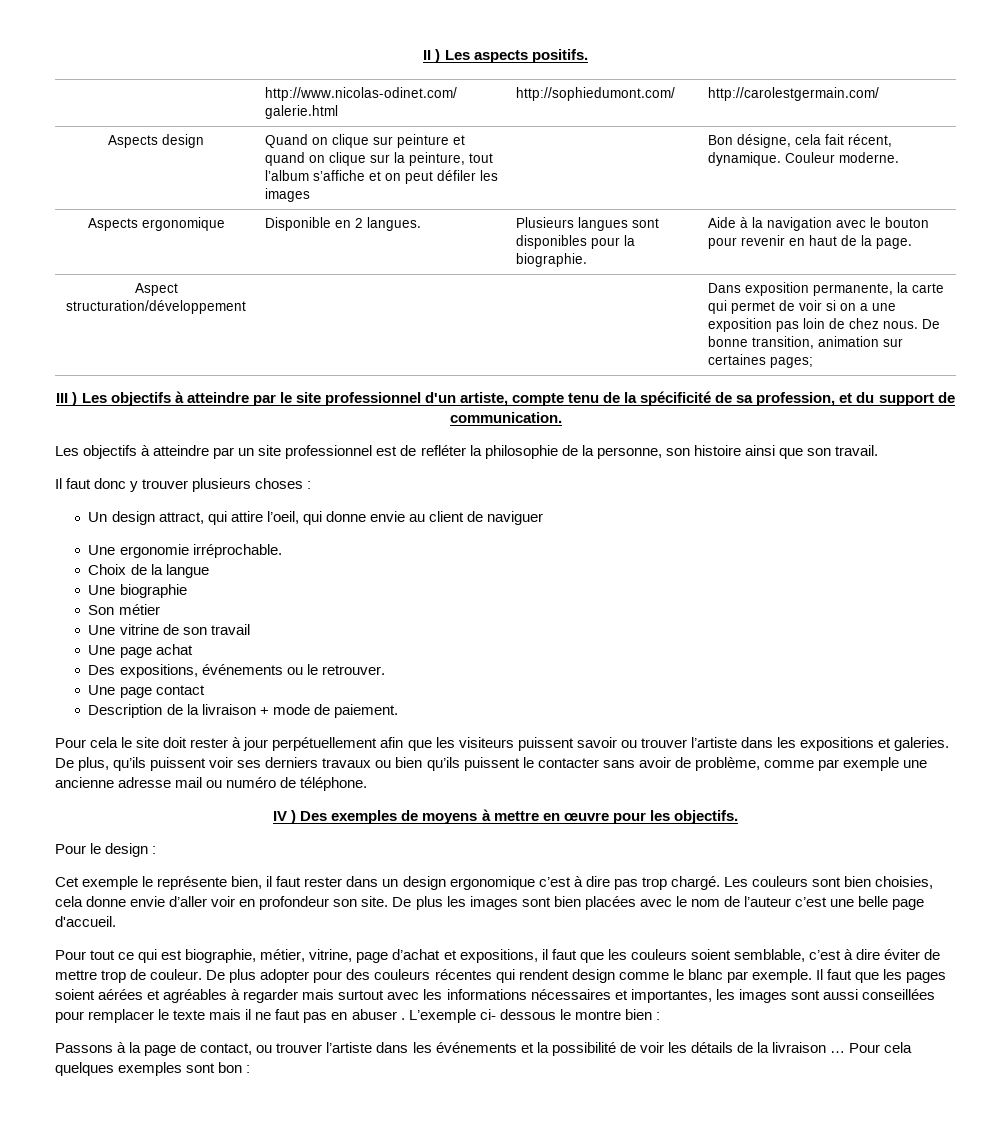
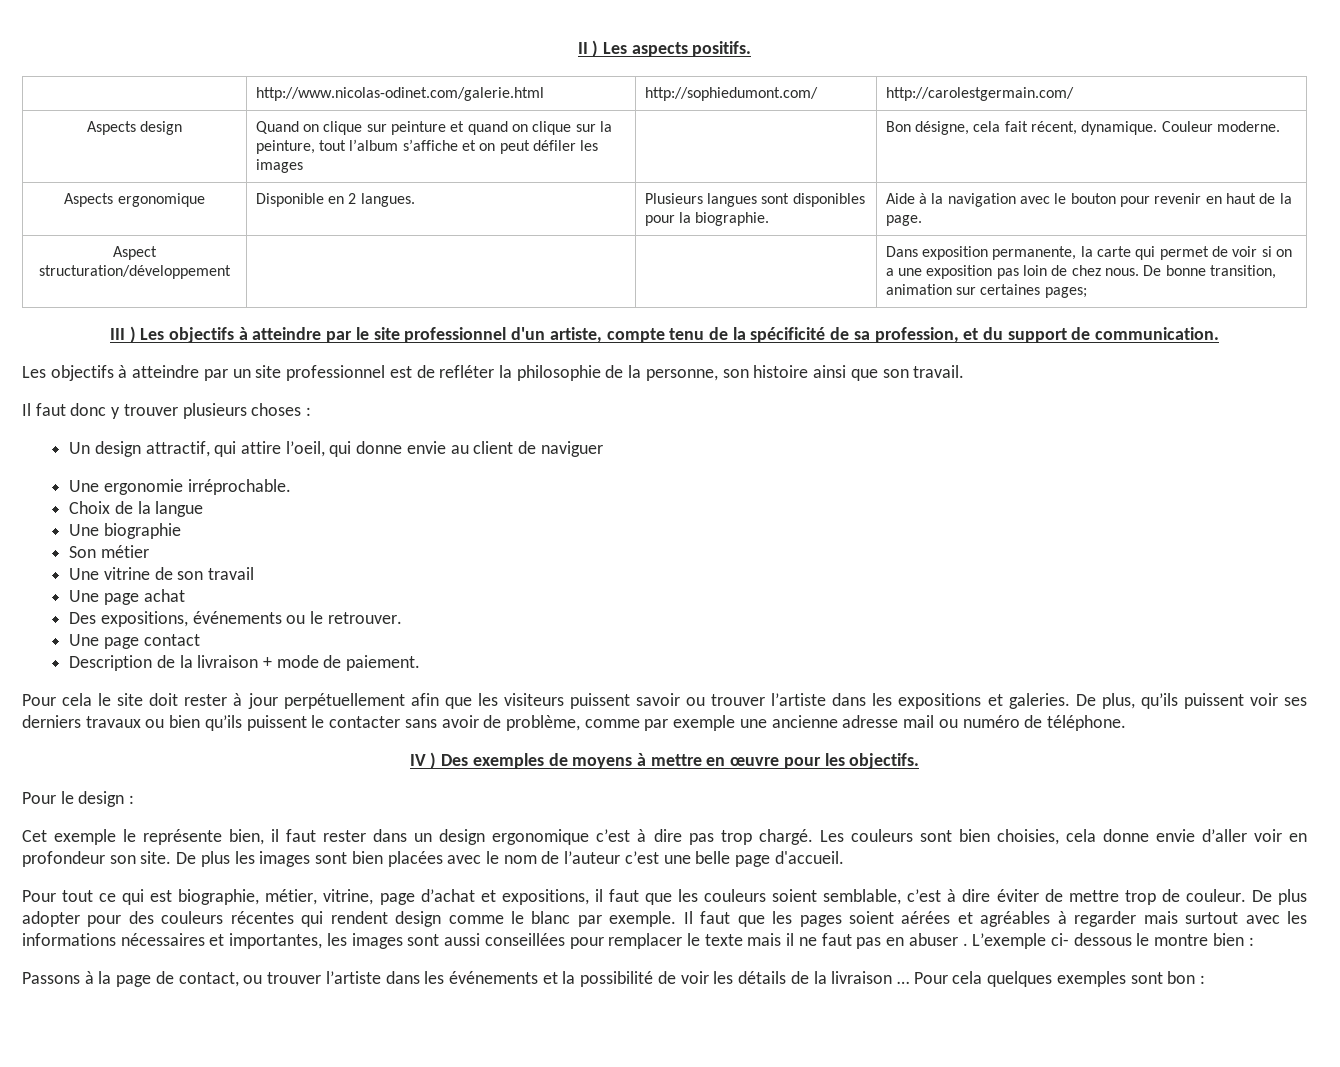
[158,512,204,524] attract, -> [145,441,210,457] attractif,

